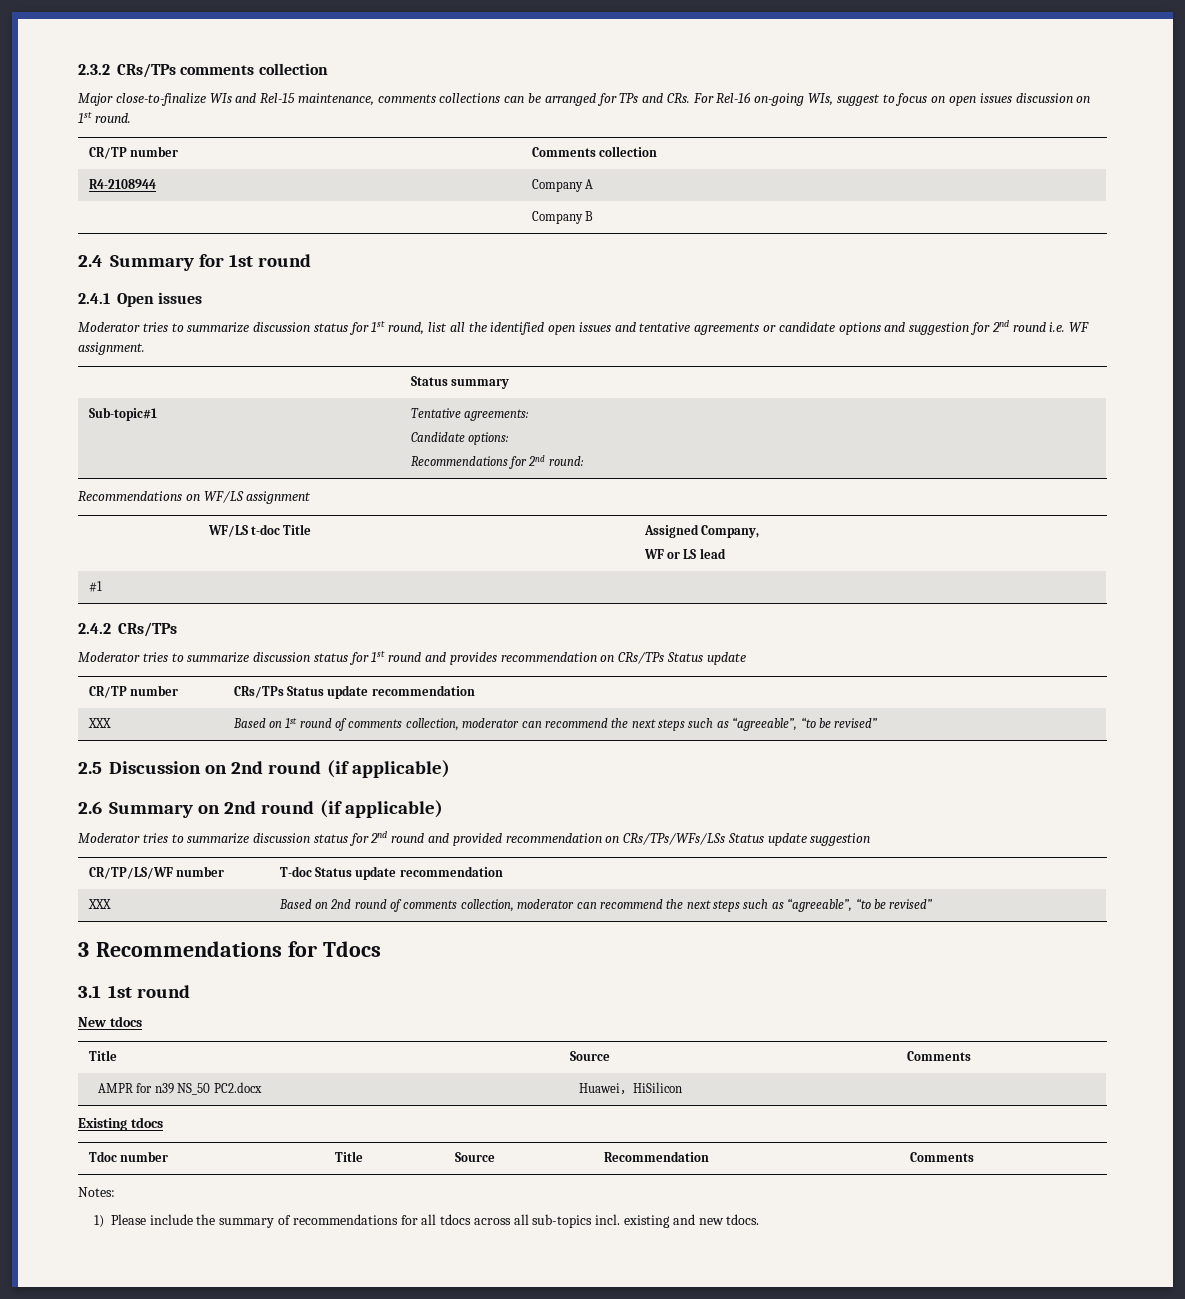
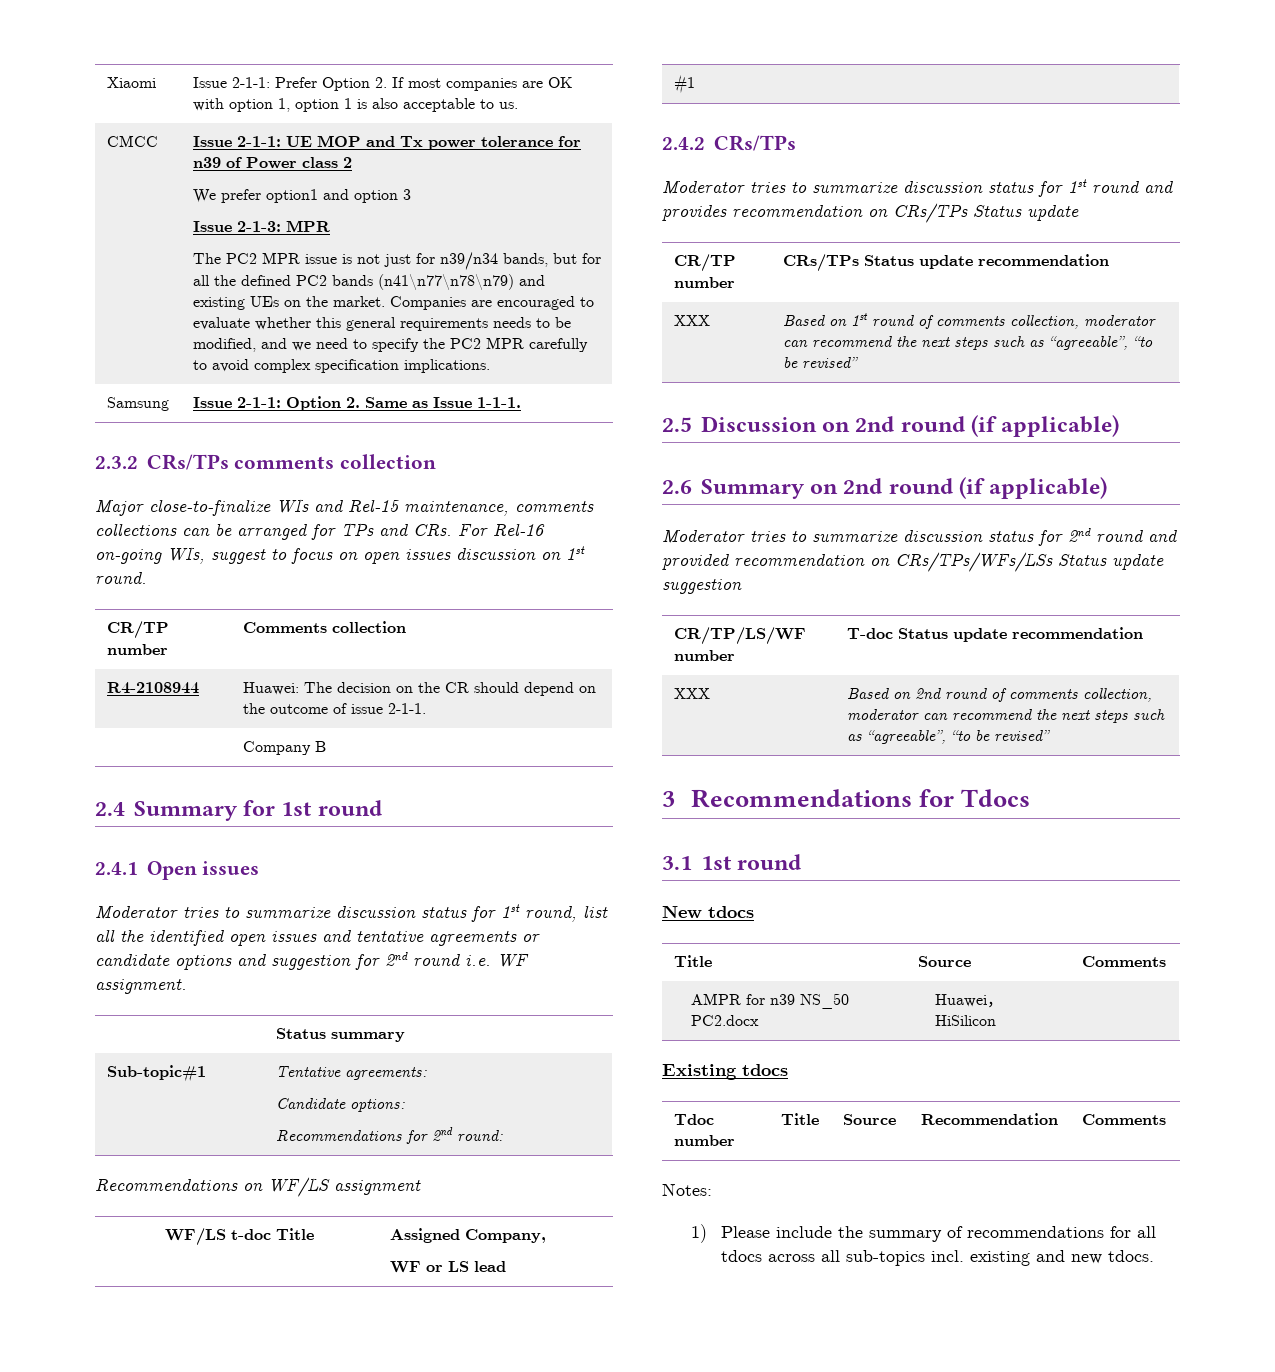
(78, 69) none -> [106,77,156,88] [192,77,572,91] [192,98,518,112] [106,135,158,147] [192,135,581,150] [192,157,352,169] [192,189,411,203] [192,220,330,232] [192,252,601,270] [192,274,545,290] [192,296,594,310] [192,317,571,331] [192,337,588,352] [192,359,490,373] [106,397,169,411] [192,396,521,411] Xiaomi | Issue 2-1-1: Prefer Option 2. If most companies are OK with option 1, option 1 is also acceptable to us. // CMCC | Issue 2-1-1: UE MOP and Tx power tolerance for n39 of Power class 2 // We prefer option1 and option 3 // Issue 2-1-3: MPR // The PC2 MPR issue is not just for n39/n34 bands, but for all the defined PC2 bands (n41\n77\n78\n79) and existing UEs on the market. Companies are encouraged to evaluate whether this general requirements needs to be modified, and we need to specify the PC2 MPR carefully to avoid complex specification implications. // Samsung | Issue 2-1-1: Option 2. Same as Issue 1-1-1. //
[531,179,593,192] Company A -> [242,682,596,696] [242,703,426,714] Huawei: The decision on the CR should depend on the outcome of issue 2-1-1.

